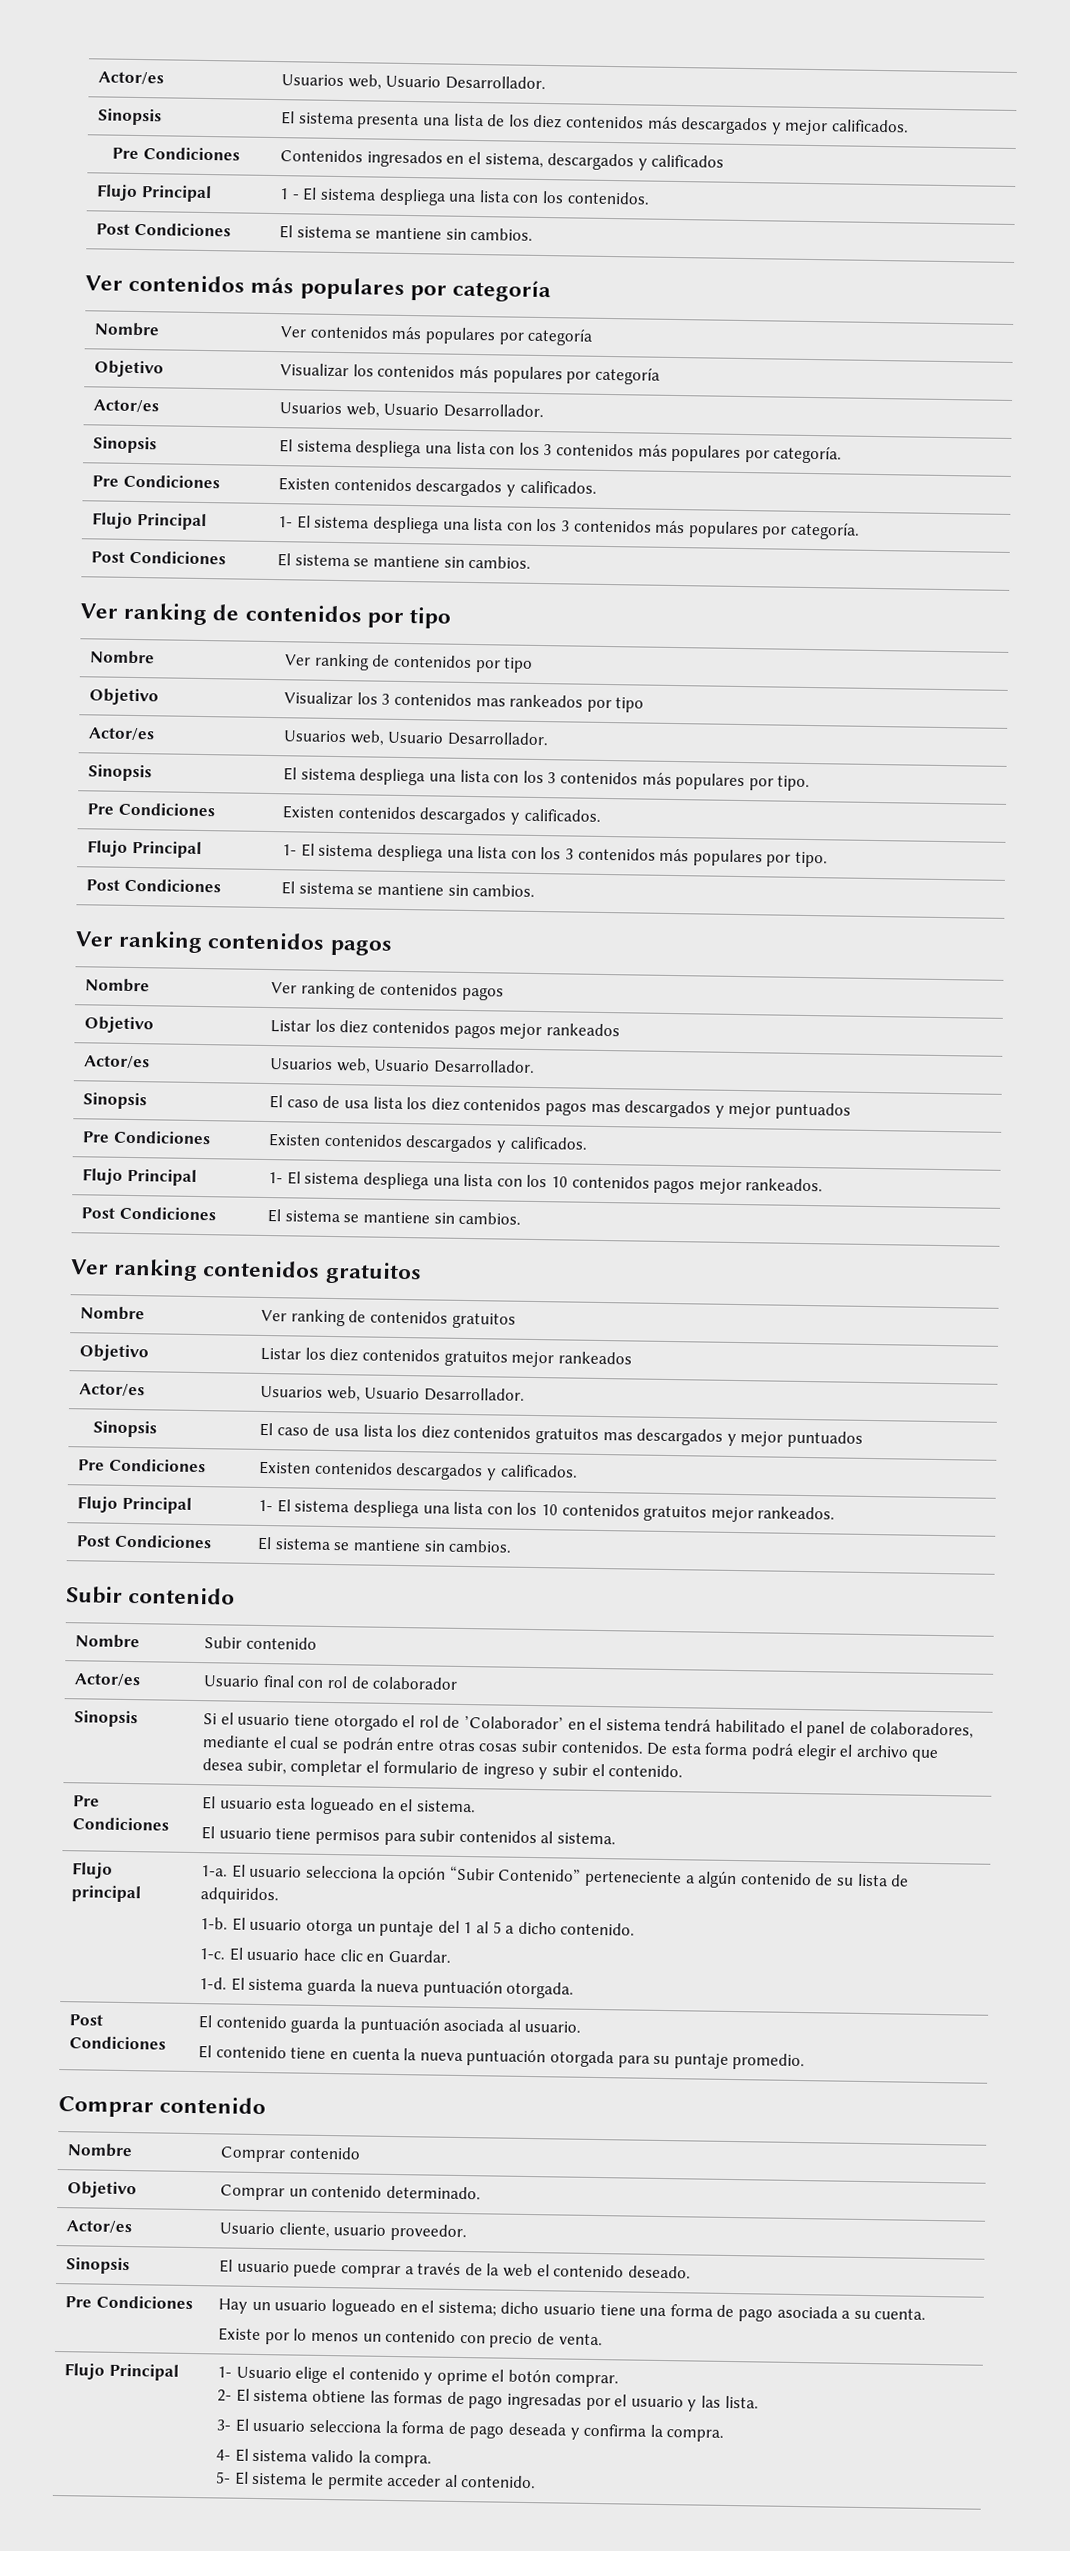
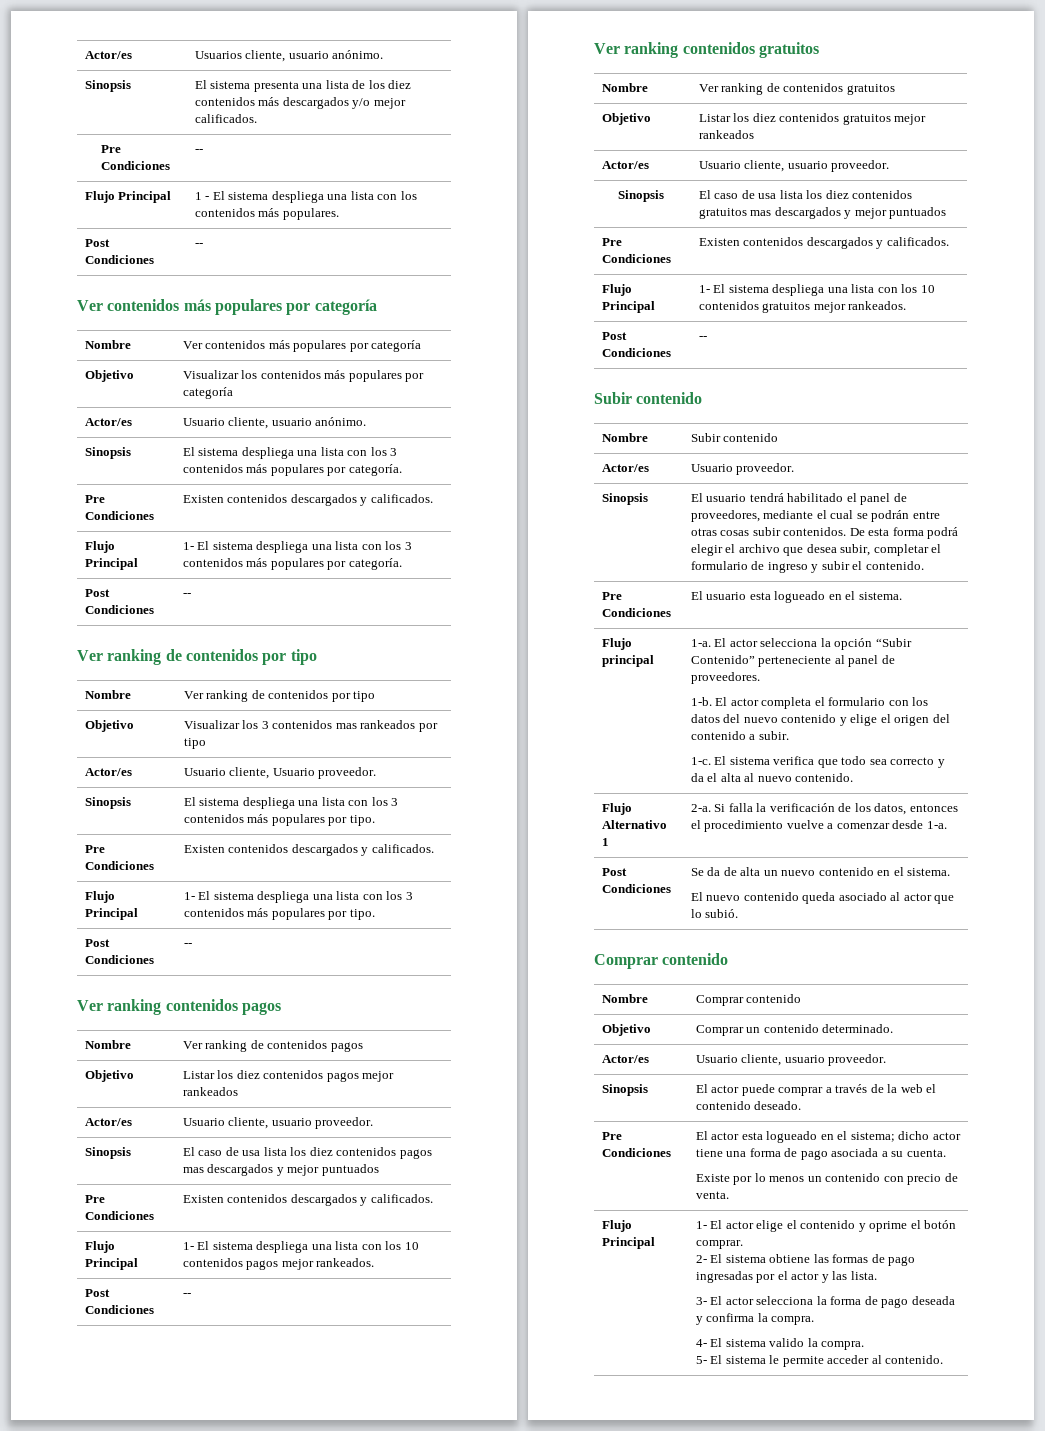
[98,71,165,85] [281,74,547,91] Actor/es | Usuarios web, Usuario Desarrollador. -> [84,51,132,59] [194,50,384,62] Actor/es | Usuarios cliente, usuario anónimo.
[770,122,782,135] y -> [352,98,371,109] y/o
[280,149,725,171] Contenidos ingresados en el sistema, descargados y calificados -> [194,149,203,153] --
[566,191,650,205] [96,222,231,237] [279,225,534,241] contenidos. // Post Condiciones | El sistema se mantiene sin cambios. -> [194,208,339,220] [84,239,110,247] [84,255,154,264] [194,243,203,247] contenidos más populares. // Post Condiciones | --
[279,402,545,419] Usuarios web, Usuario Desarrollador. -> [182,417,367,429] Usuario cliente, usuario anónimo.
[277,553,532,569] El sistema se mantiene sin cambios. -> [182,593,191,597] --
[283,730,550,747] Usuarios web, Usuario Desarrollador. -> [183,767,377,779] Usuario cliente, Usuario proveedor.
[281,881,536,897] El sistema se mantiene sin cambios. -> [183,943,192,947] --
[270,1058,536,1074] Usuarios web, Usuario Desarrollador. -> [182,1117,374,1129] Usuario cliente, usuario proveedor.
[267,1209,522,1225] El sistema se mantiene sin cambios. -> [182,1293,191,1297] --
[260,1385,526,1402] Usuarios web, Usuario Desarrollador. -> [698,160,890,172] Usuario cliente, usuario proveedor.
[257,1536,513,1553] El sistema se mantiene sin cambios. -> [698,336,707,340] --
[262,1675,459,1690] [74,1710,139,1728] [203,1712,661,1732] final con rol de colaborador // Sinopsis | Si el usuario tiene otorgado el rol de ’Colaborador’ en el sistema -> [736,463,795,475] [601,493,648,505] [690,493,747,502] proveedor. // Sinopsis | El usuario
[870,1722,975,1739] colaboradores, -> [690,510,760,522] proveedores,
[201,1826,617,1846] // El usuario tiene permisos para subir contenidos al sistema. -> (902, 596) none
[249,1865,303,1878] usuario -> [729,639,758,647] actor
[685,1870,910,1889] [200,1887,280,1905] [200,1917,636,1937] [199,1947,451,1963] [199,1977,575,1999] [69,2014,104,2026] [69,2036,167,2050] [198,2015,582,2035] [198,2045,806,2071] a algún contenido de su lista de adquiridos. // 1-b. El usuario otorga un puntaje del 1 al 5 a dicho contenido. // 1-c. El usuario hace clic en Guardar. // 1-d. El sistema guarda la nueva puntuación otorgada. // Post Condiciones | El contenido guarda la puntuación asociada al usuario. // El contenido tiene en cuenta la nueva puntuación otorgada para su puntaje promedio. -> [834,655,895,667] [690,672,760,684] [690,697,929,709] [690,714,950,726] [690,731,789,740] [690,756,945,768] [690,773,854,782] [601,803,632,815] [601,820,667,829] [601,838,609,846] [690,803,958,815] [690,820,947,832] [601,868,627,876] [601,884,671,893] [690,867,951,876] [690,892,955,904] [690,909,739,918] al panel de proveedores. // 1-b. El actor completa el formulario con los datos del nuevo contenido y elige el origen del contenido a subir. // 1-c. El sistema verifica que todo sea correcto y da el alta al nuevo contenido. // Flujo Alternativo 1 | 2-a. Si falla la verificación de los datos, entonces el procedimiento vuelve a comenzar desde 1-a. // Post Condiciones | Se da de alta un nuevo contenido en el sistema. // El nuevo contenido queda asociado al actor que lo subió.
[236,2260,290,2273] usuario -> [711,1085,740,1093] actor
[218,2298,328,2314] Hay un usuario -> [695,1131,763,1140] El actor esta
[543,2303,597,2316] usuario -> [932,1132,961,1140] actor
[235,2366,292,2379] Usuario -> [710,1220,754,1229] El actor
[630,2395,684,2408] usuario -> [791,1272,820,1280] actor
[252,2419,306,2432] usuario -> [725,1297,754,1305] actor

